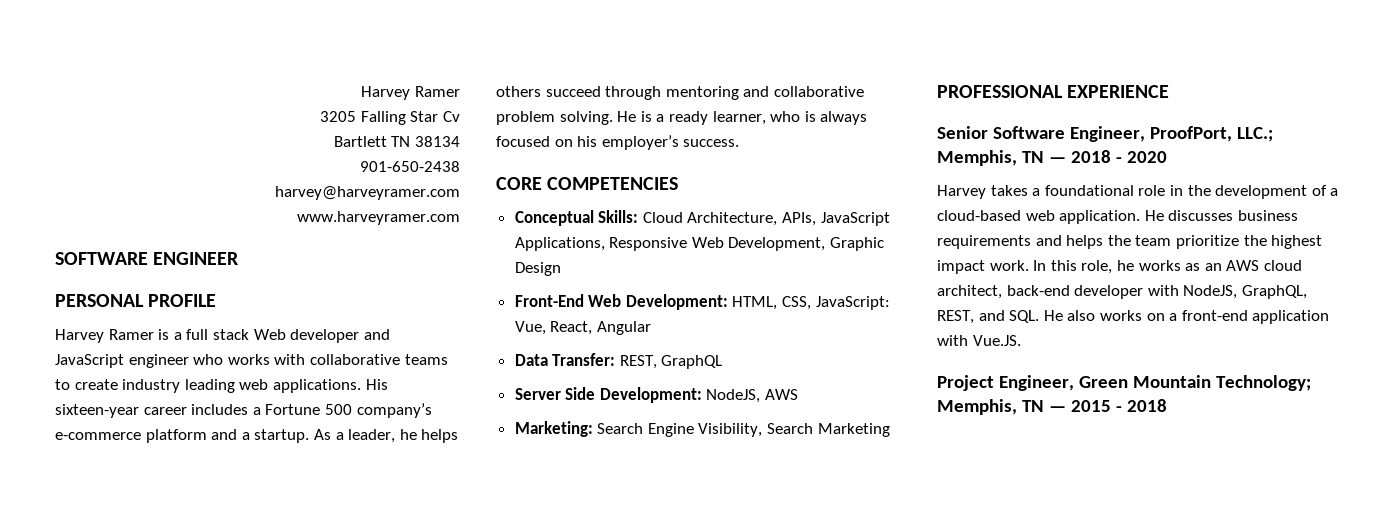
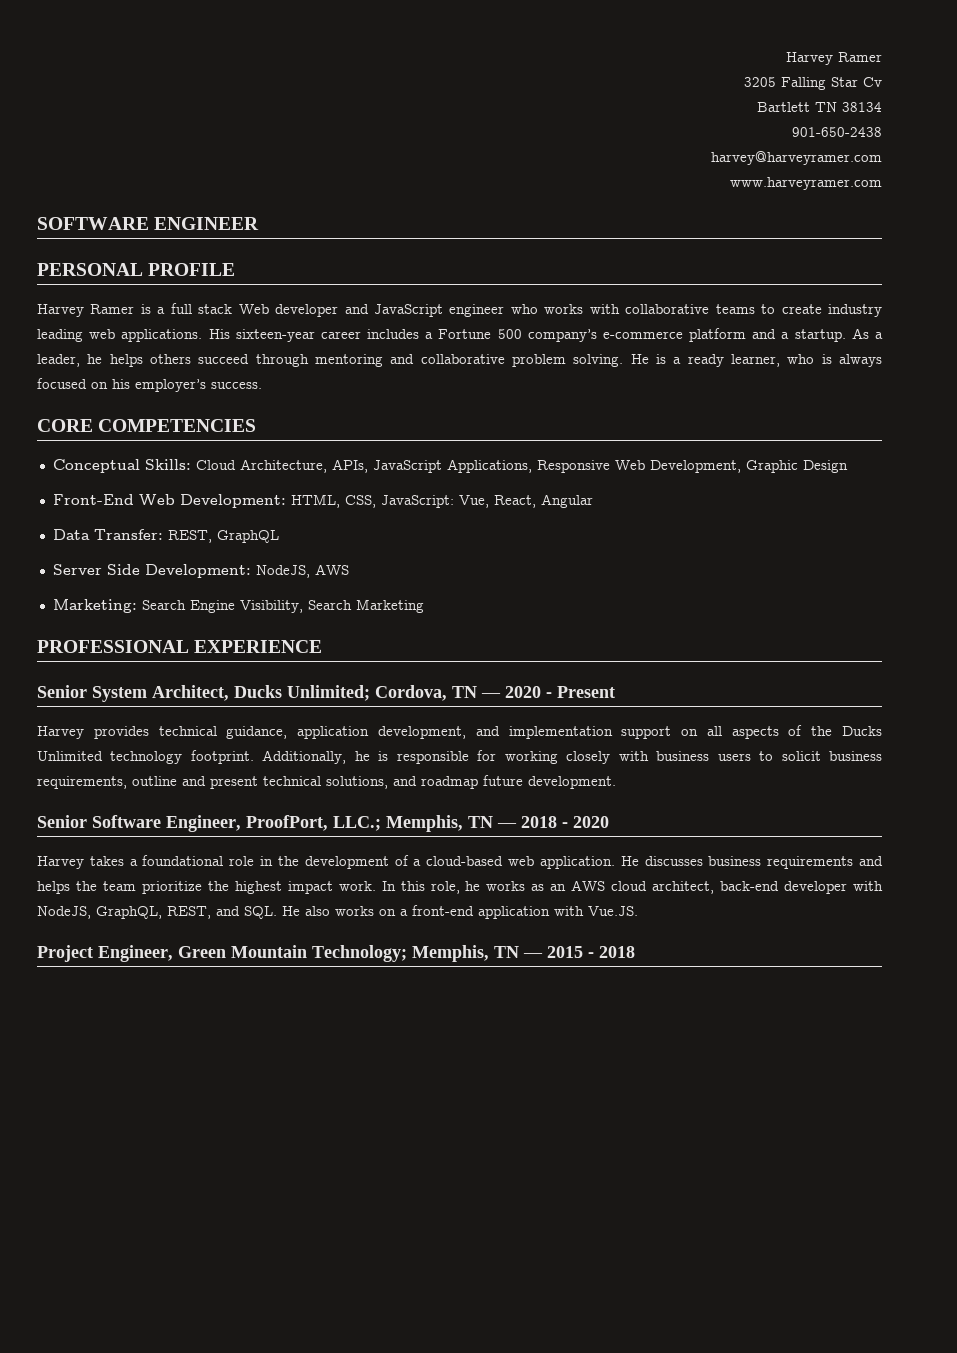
(1170, 91) none -> [37,685,615,702] [37,725,883,739] [37,750,882,764] [37,775,616,789] // Senior System Architect, Ducks Unlimited; Cordova, TN — 2020 - Present // Harvey provides technical guidance, application development, and implementation support on all aspects of the Ducks Unlimited technology footprint. Additionally, he is responsible for working closely with business users to solicit business requirements, outline and present technical solutions, and roadmap future development.

